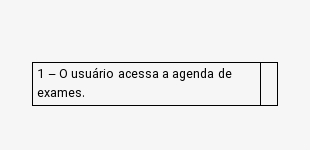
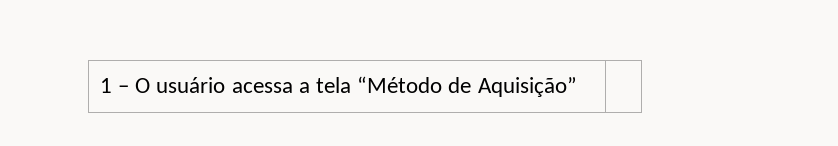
[172,68,232,81] [37,90,86,97] agenda de exames. -> [316,76,577,97] tela “Método de Aquisição”

